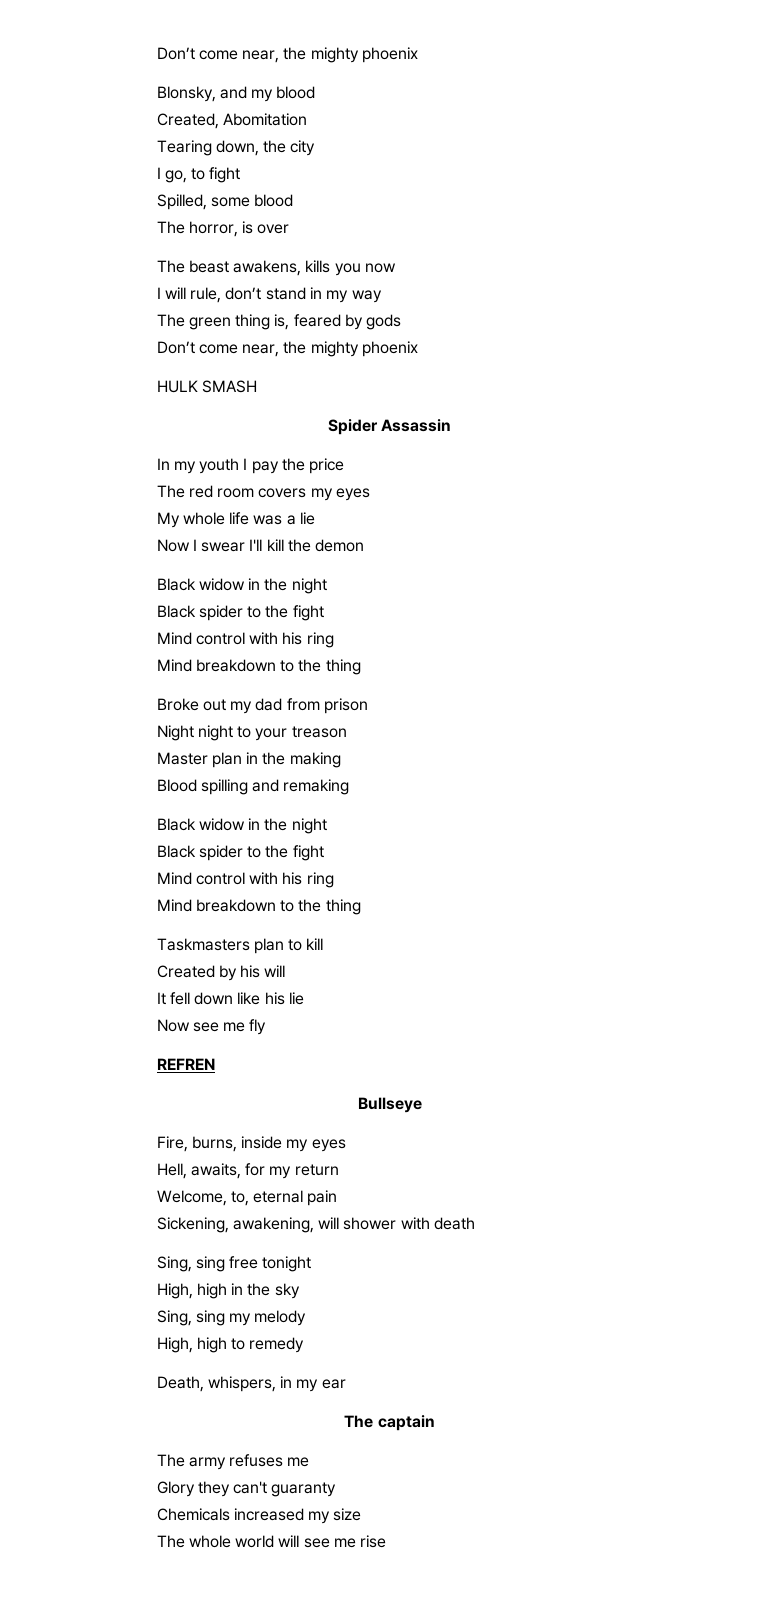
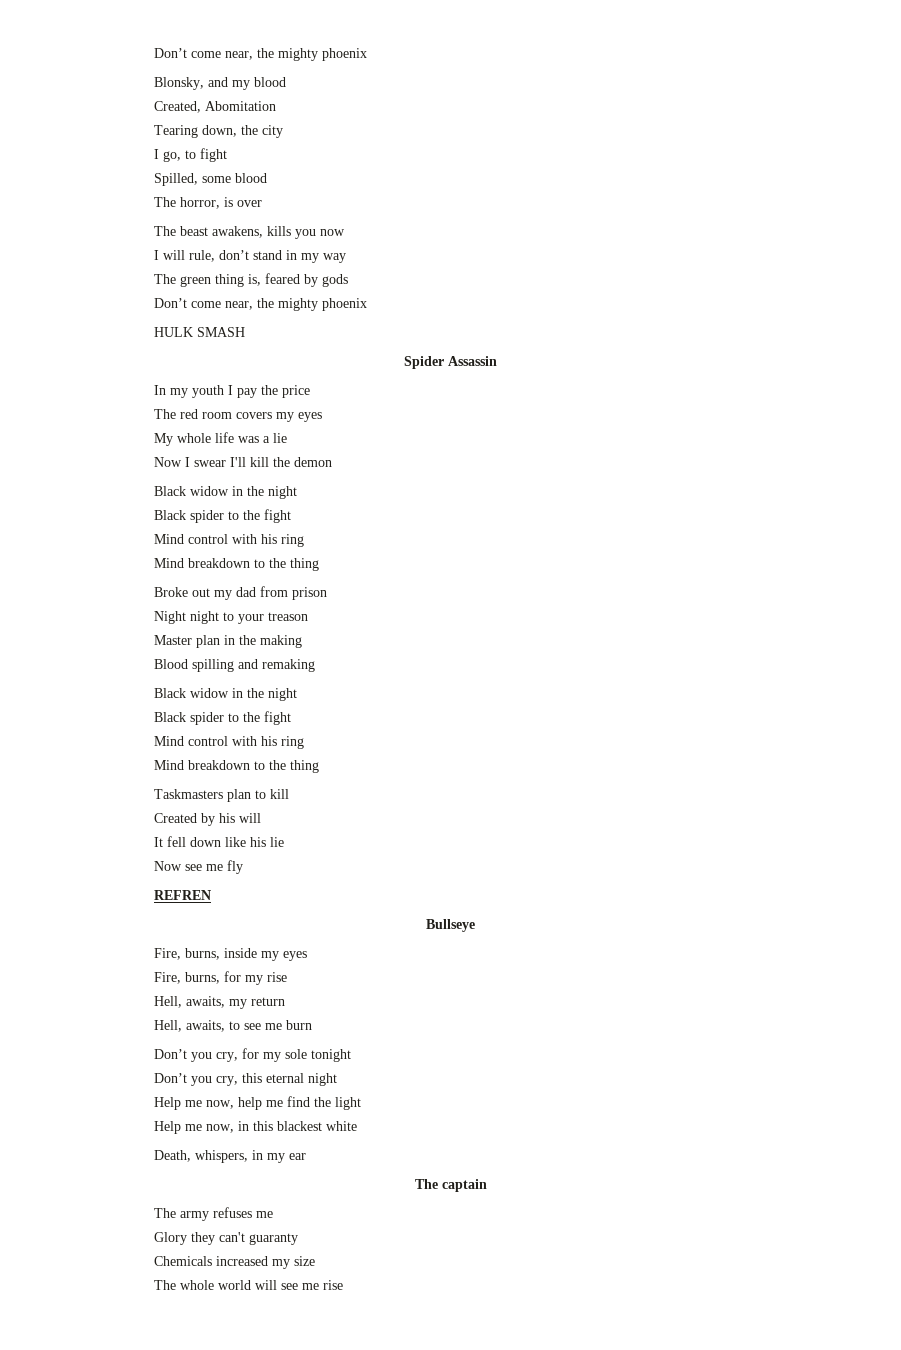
[156,1163,266,1179] // Hell, awaits, for -> [154,971,288,985] [154,996,226,1008] // Fire, burns, for my rise // Hell, awaits,
[156,1190,338,1206] [156,1217,476,1233] [156,1256,312,1272] [156,1283,300,1299] [156,1310,307,1326] [156,1337,305,1353] Welcome, to, eternal pain // Sickening, awakening, will shower with death // Sing, sing free tonight // High, high in the sky // Sing, sing my melody // High, high to remedy -> [154,1020,313,1032] [154,1048,352,1062] [154,1073,338,1086] [154,1096,362,1110] [154,1121,358,1134] Hell, awaits, to see me burn // Don’t you cry, for my sole tonight // Don’t you cry, this eternal night // Help me now, help me find the light // Help me now, in this blackest white

